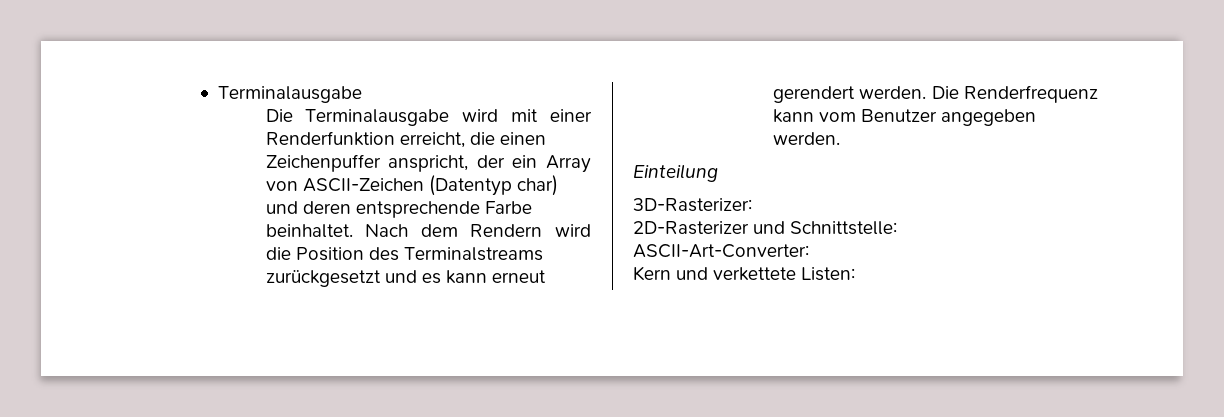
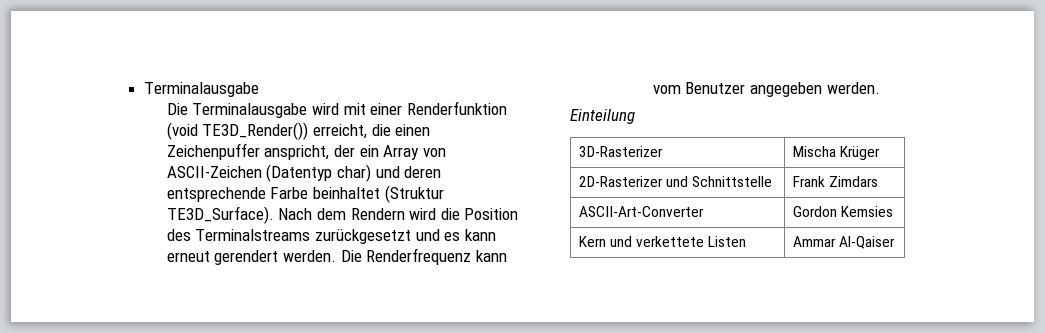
(395, 138) none -> [166,122,309,140] (void TE3D_Render())
[265,224,353,238] beinhaltet. -> [313,185,444,203] [166,206,274,224] beinhaltet (Struktur TE3D_Surface).
[633,198,752,212] [633,221,898,235] [633,244,809,258] [633,266,856,281] // 3D-Rasterizer: // 2D-Rasterizer und Schnittstelle: // ASCII-Art-Converter: // Kern und verkettete Listen: -> [578,146,663,157] [792,146,880,160] [578,176,773,187] [792,176,878,187] [578,206,704,217] [792,206,893,217] [578,236,747,247] [792,236,895,249] // 3D-Rasterizer | Mischa Krüger // 2D-Rasterizer und Schnittstelle | Frank Zimdars // ASCII-Art-Converter | Gordon Kemsies // Kern und verkettete Listen | Ammar Al-Qaiser

